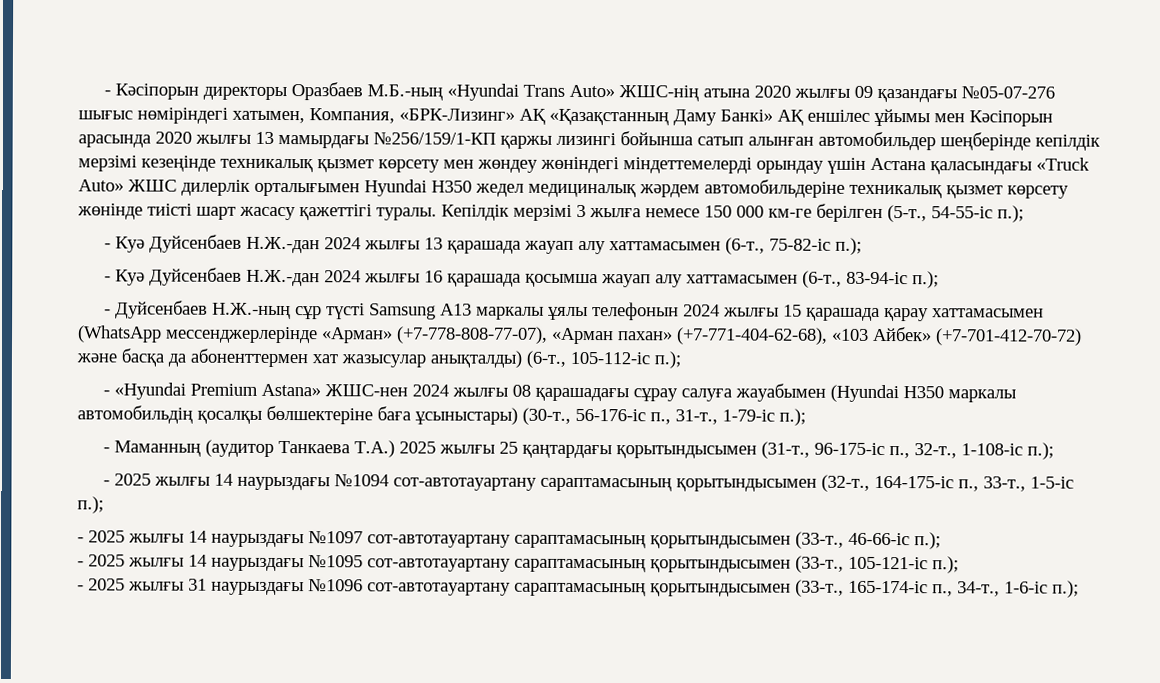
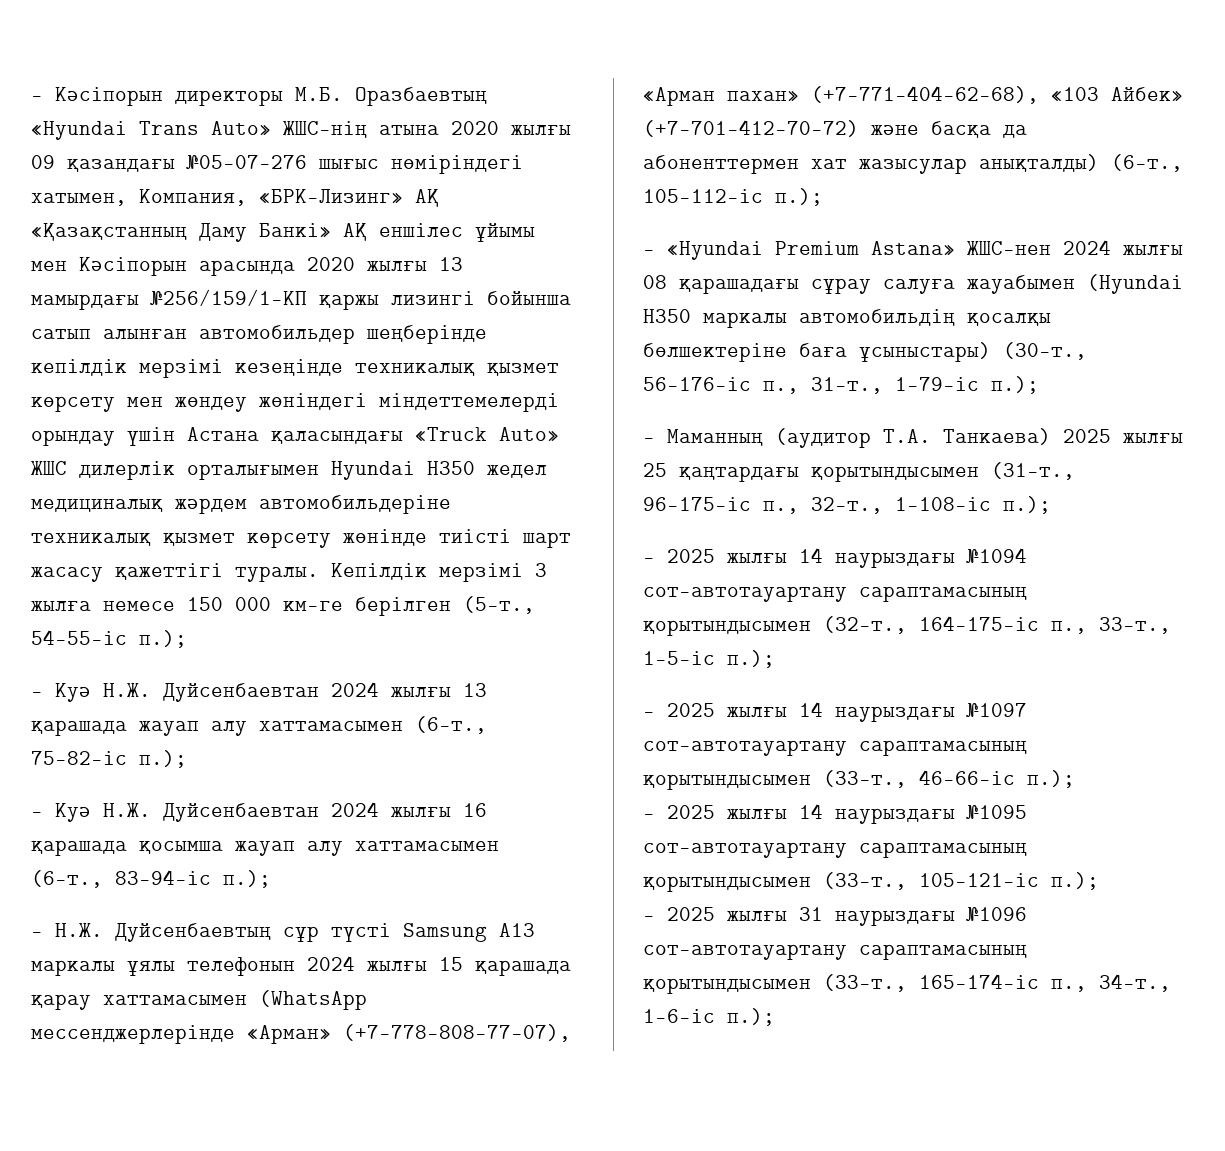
[291,82,444,101] Оразбаев М.Б.-ның -> [295,87,487,106] М.Б. Оразбаевтың
[149,234,321,254] Дуйсенбаев Н.Ж.-дан -> [103,683,319,702] Н.Ж. Дуйсенбаевтан
[149,267,321,287] Дуйсенбаев Н.Ж.-дан -> [103,803,319,822] Н.Ж. Дуйсенбаевтан
[115,300,292,320] Дуйсенбаев Н.Ж.-ның -> [55,923,271,942] Н.Ж. Дуйсенбаевтың
[278,440,396,458] Танкаева Т.А.) -> [883,428,1051,445] Т.А. Танкаева)

